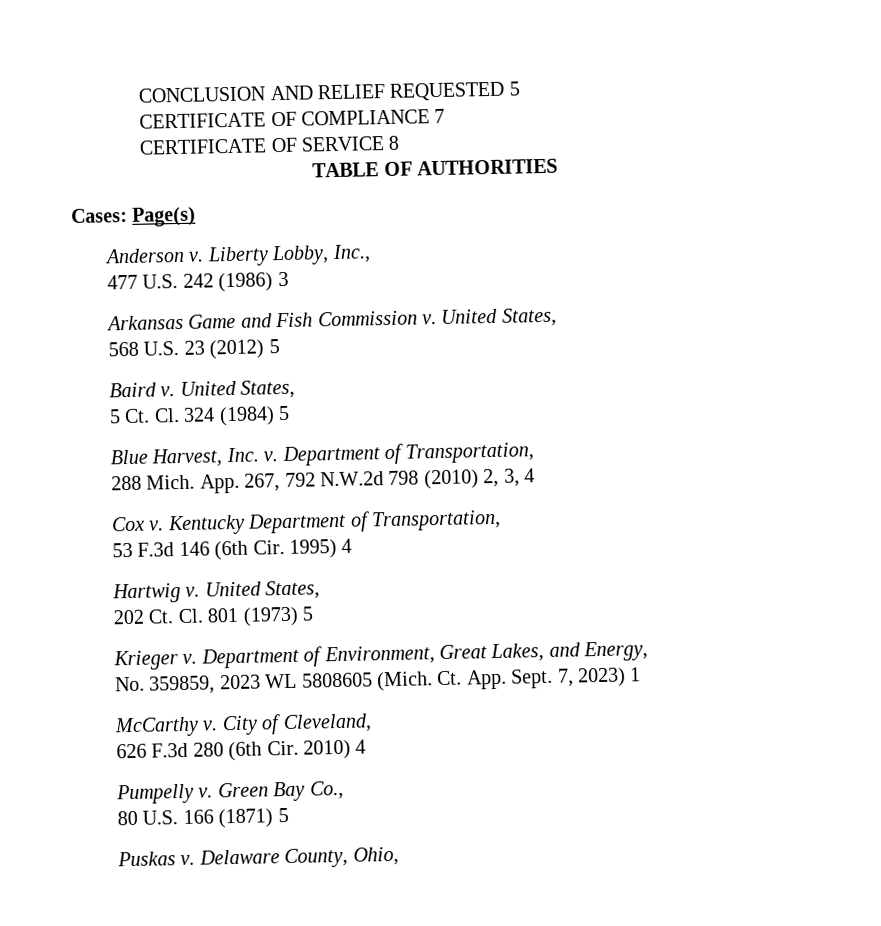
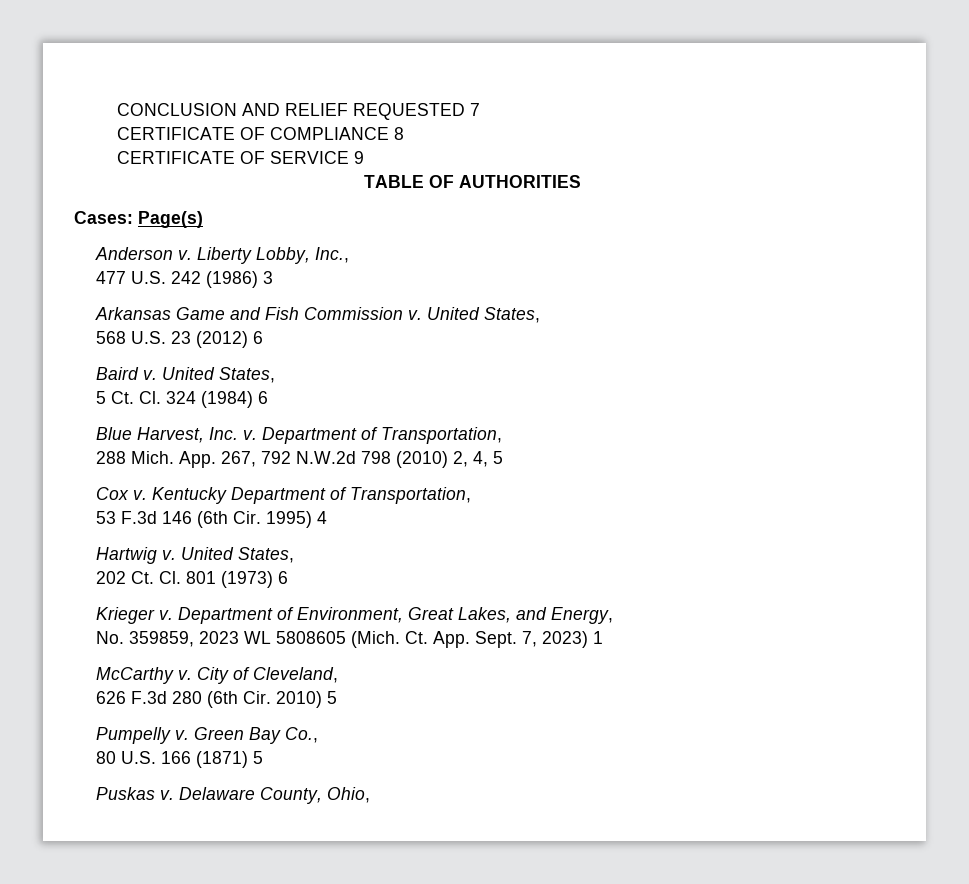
[508,81,520,96] 5 -> [470,103,481,116] 7
[434,108,446,124] 7 -> [394,127,405,140] 8
[388,135,400,150] 8 -> [354,151,365,164] 9
[268,339,280,354] 5 -> [252,331,263,344] 6
[278,405,291,421] 5 -> [257,391,268,404] 6
[503,468,536,487] 3, 4 -> [472,451,503,467] 4, 5
[302,606,314,621] 5 -> [277,571,288,584] 6
[355,739,367,754] 4 -> [326,691,337,704] 5

